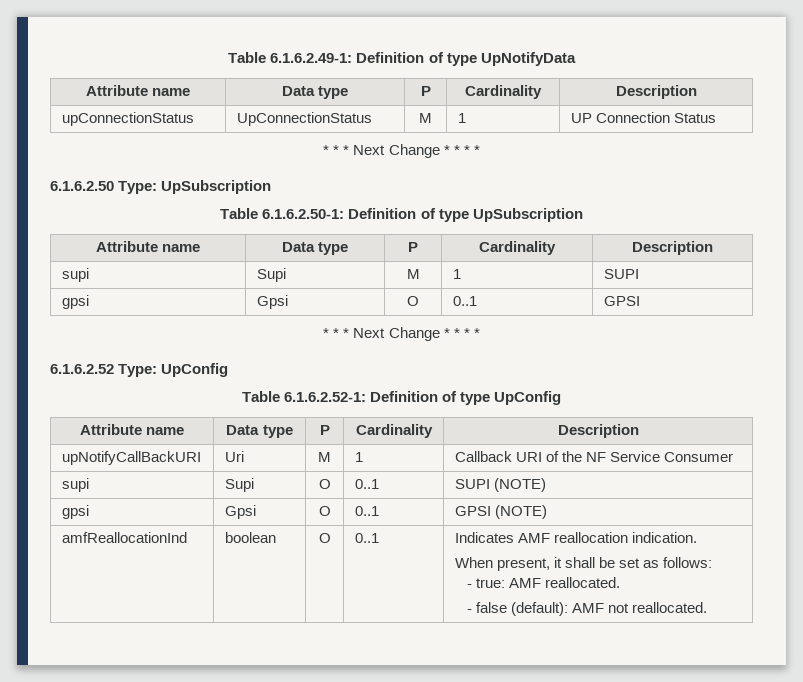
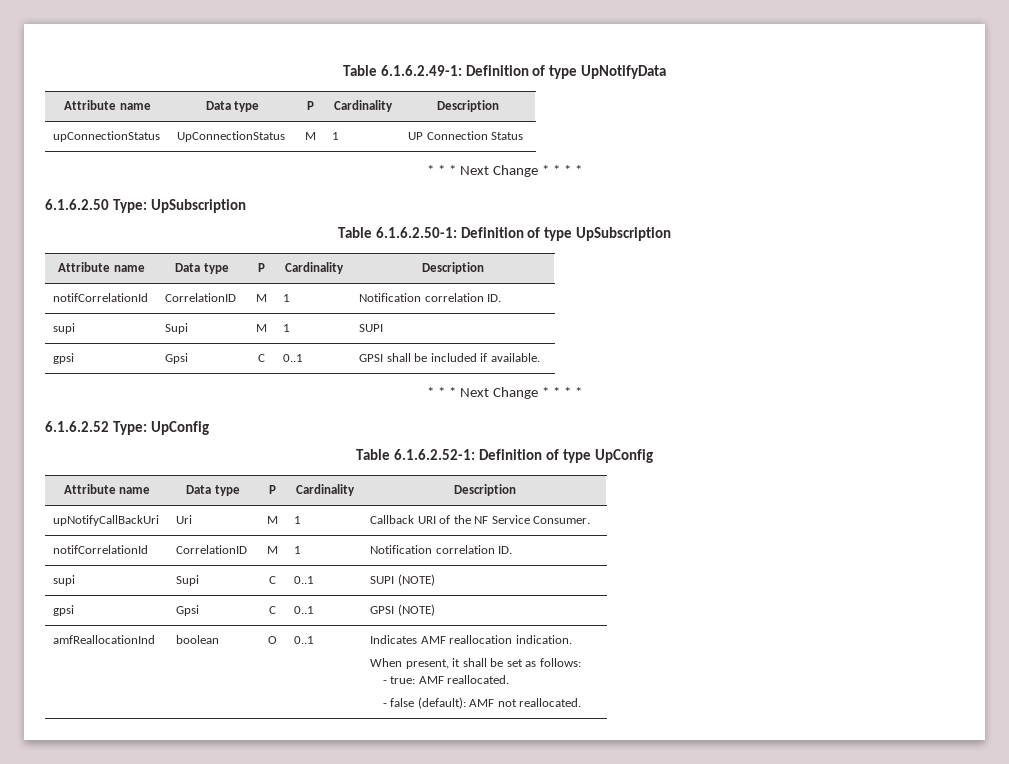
(713, 248) none -> [53,293,149,302] [165,293,237,302] [255,294,267,302] [283,294,291,302] [359,293,502,302] // notifCorrelationId | CorrelationID | M | 1 | Notification correlation ID.
[407,296,419,306] [452,296,477,306] [603,296,640,306] O | 0..1 | GPSI -> [257,354,265,362] [283,354,304,362] [359,353,540,362] C | 0..1 | GPSI shall be included if available.
[61,451,201,465] upNotifyCallBackURI -> [53,515,160,526] upNotifyCallBackUri
[664,452,734,462] [61,478,89,492] [224,478,254,492] [318,479,331,489] Consumer // supi | Supi | O -> [533,516,591,524] [53,545,149,554] [176,545,248,554] [266,546,278,554] [294,546,302,554] [370,545,513,554] [53,575,76,586] [176,575,200,586] [268,576,276,584] Consumer. // notifCorrelationId | CorrelationID | M | 1 | Notification correlation ID. // supi | Supi | C
[318,506,331,516] O -> [268,606,276,614] C

